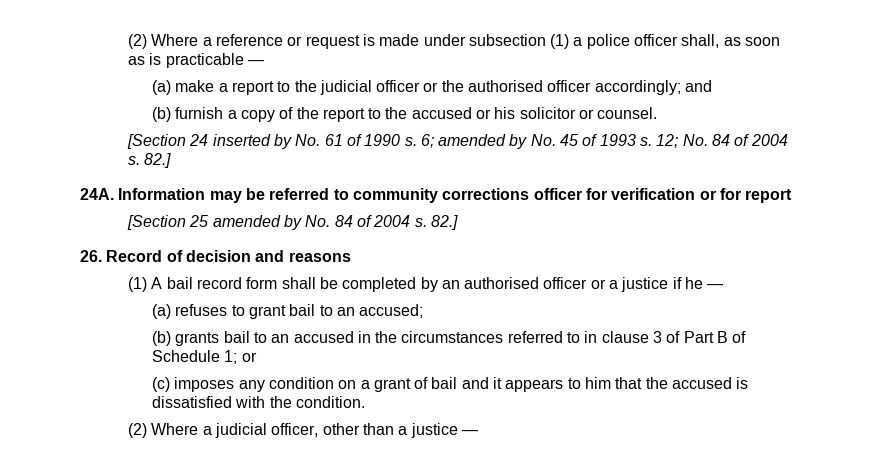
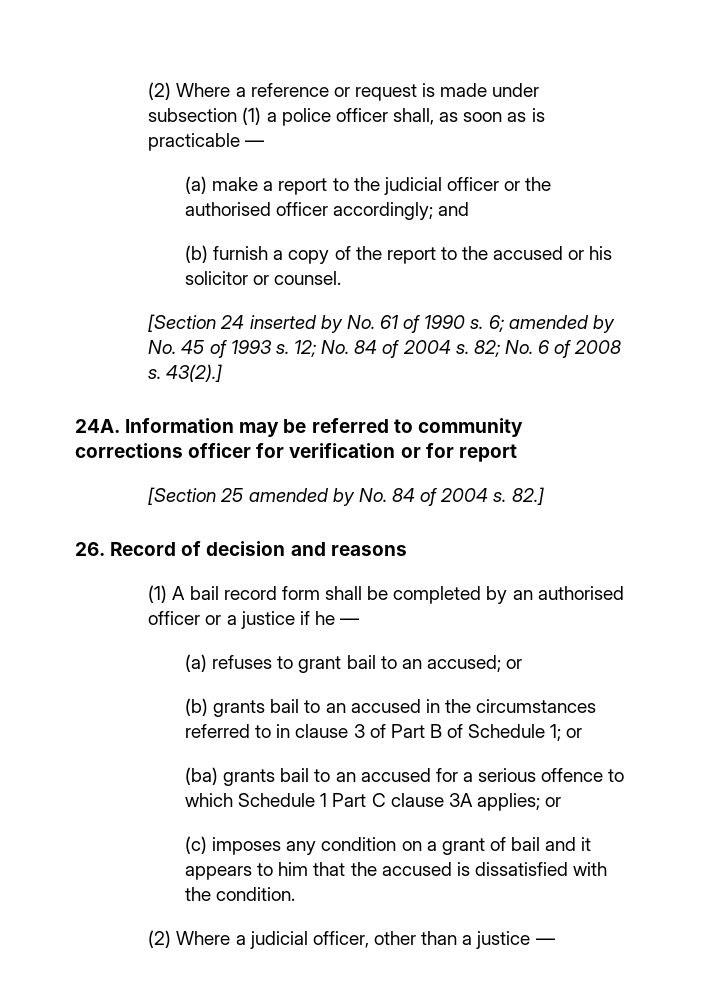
[144,153,172,168] 82.] -> [473,340,622,358] [148,364,223,382] 82; No. 6 of 2008 s. 43(2).]
(424, 311) none -> [506,659,523,669] or
(257, 357) none -> [184,767,625,786] [184,793,562,811] // (ba) grants bail to an accused for a serious offence to which Schedule 1 Part C clause 3A applies; or

